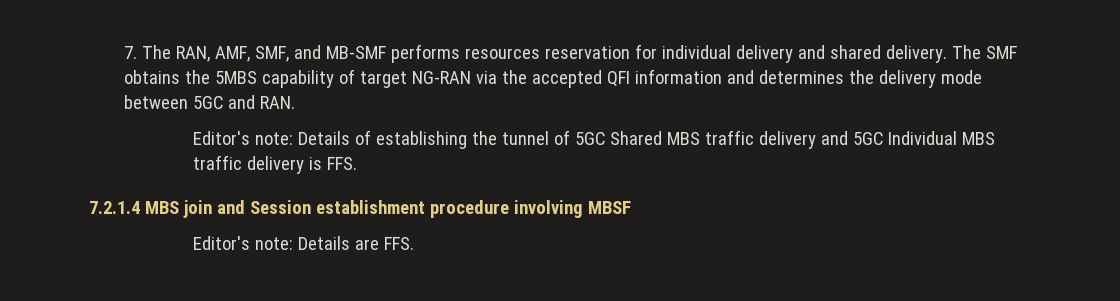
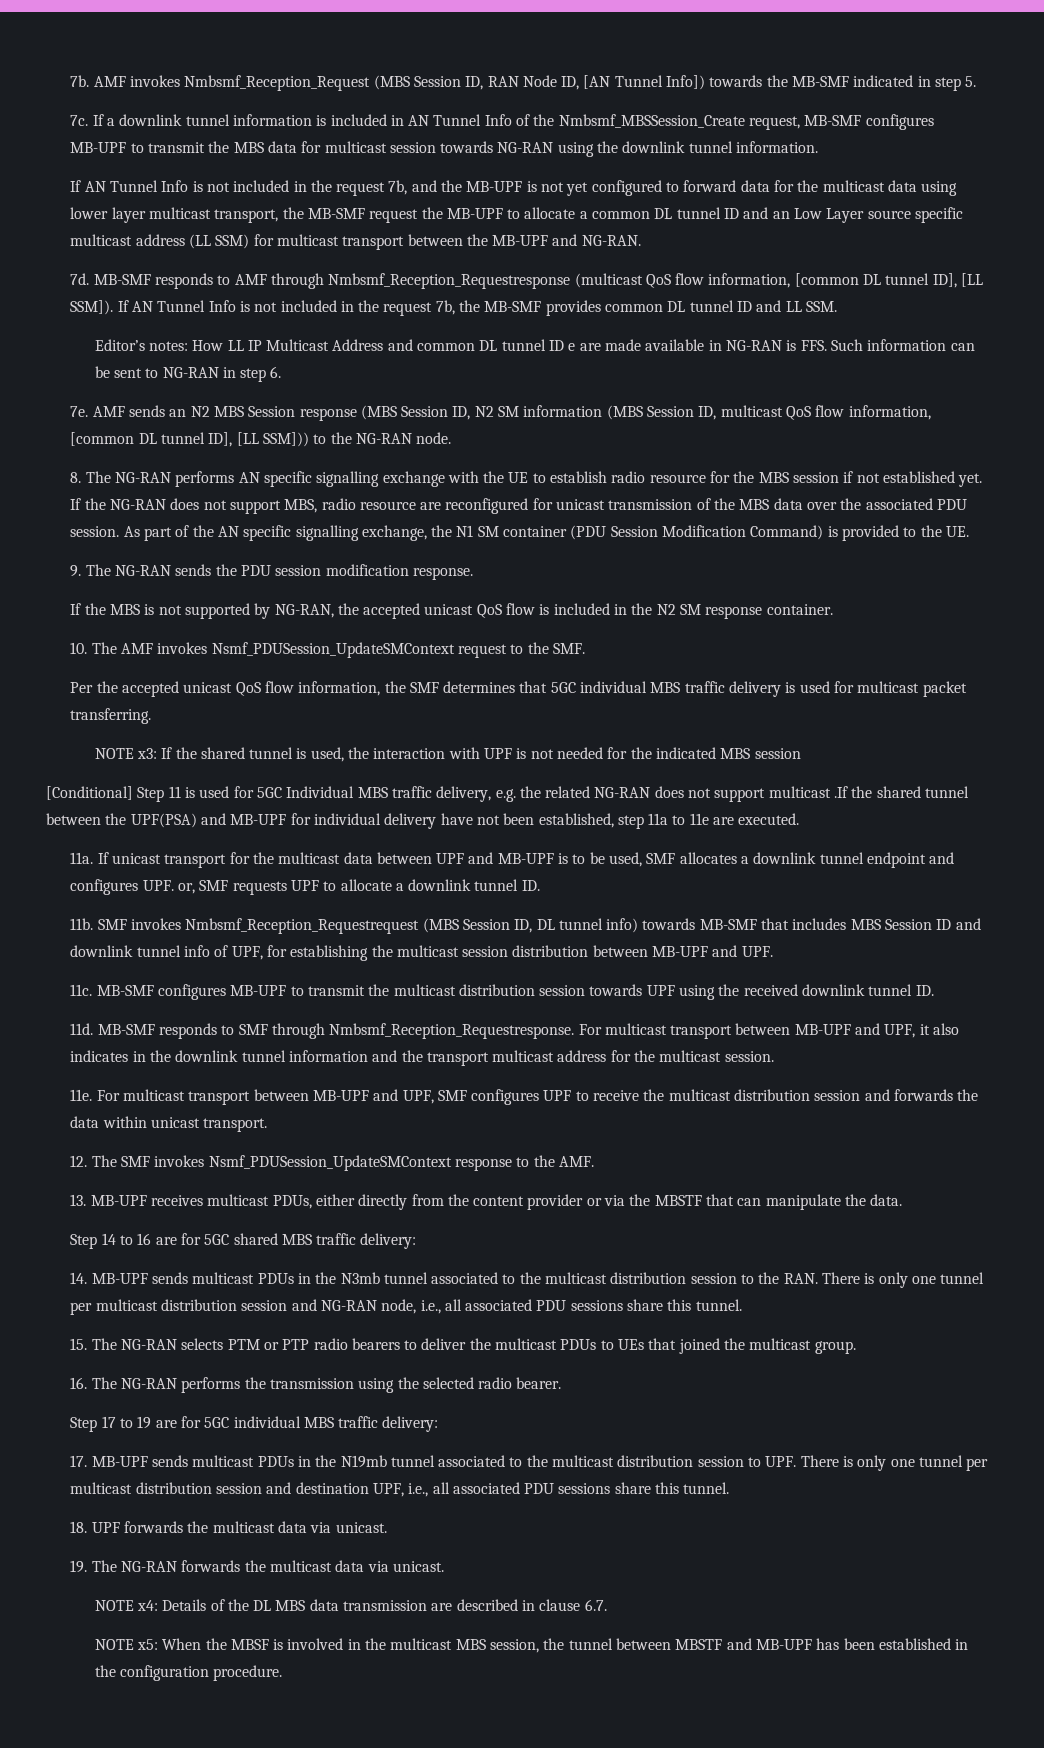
[123,44,1017,63] [123,69,982,88] [123,95,295,109] [193,130,996,149] [193,155,358,174] [89,200,631,218] [193,236,415,250] 7. The RAN, AMF, SMF, and MB-SMF performs resources reservation for individual delivery and shared delivery. The SMF obtains the 5MBS capability of target NG-RAN via the accepted QFI information and determines the delivery mode between 5GC and RAN. // Editor's note: Details of establishing the tunnel of 5GC Shared MBS traffic delivery and 5GC Individual MBS traffic delivery is FFS. // 7.2.1.4 MBS join and Session establishment procedure involving MBSF // Editor's note: Details are FFS. -> [70,75,977,91] [70,114,934,130] [70,141,819,157] [70,180,958,196] [70,207,963,223] [70,234,641,250] [70,273,984,289] [70,300,837,316] [94,339,975,351] [94,366,282,382] [70,405,931,421] [70,432,452,447] [70,471,983,487] [70,498,967,514] [70,525,969,541] [70,564,473,580] [70,603,833,619] [70,642,585,658] [70,681,967,697] [70,708,152,724] [94,747,801,762] [46,786,970,802] [46,813,800,829] [70,852,955,868] [70,879,540,895] [70,918,981,934] [70,945,773,961] [70,984,934,1000] [70,1023,960,1039] [70,1050,774,1066] [70,1089,979,1105] [70,1116,268,1132] [70,1155,594,1171] [70,1194,903,1210] [70,1233,417,1249] [70,1272,985,1288] [70,1299,742,1315] [70,1338,856,1354] [70,1377,562,1393] [70,1416,439,1432] [70,1455,989,1471] [70,1482,730,1497] [70,1521,387,1533] [70,1560,444,1573] [94,1599,607,1611] [94,1638,969,1653] [94,1665,283,1681] 7b. AMF invokes Nmbsmf_Reception_Request (MBS Session ID, RAN Node ID, [AN Tunnel Info]) towards the MB-SMF indicated in step 5. // 7c. If a downlink tunnel information is included in AN Tunnel Info of the Nmbsmf_MBSSession_Create request, MB-SMF configures MB-UPF to transmit the MBS data for multicast session towards NG-RAN using the downlink tunnel information. // If AN Tunnel Info is not included in the request 7b, and the MB-UPF is not yet configured to forward data for the multicast data using lower layer multicast transport, the MB-SMF request the MB-UPF to allocate a common DL tunnel ID and an Low Layer source specific multicast address (LL SSM) for multicast transport between the MB-UPF and NG-RAN. // 7d. MB-SMF responds to AMF through Nmbsmf_Reception_Requestresponse (multicast QoS flow information, [common DL tunnel ID], [LL SSM]). If AN Tunnel Info is not included in the request 7b, the MB-SMF provides common DL tunnel ID and LL SSM. // Editor’s notes: How LL IP Multicast Address and common DL tunnel ID e are made available in NG-RAN is FFS. Such information can be sent to NG-RAN in step 6. // 7e. AMF sends an N2 MBS Session response (MBS Session ID, N2 SM information (MBS Session ID, multicast QoS flow information, [common DL tunnel ID], [LL SSM])) to the NG-RAN node. // 8. The NG-RAN performs AN specific signalling exchange with the UE to establish radio resource for the MBS session if not established yet. If the NG-RAN does not support MBS, radio resource are reconfigured for unicast transmission of the MBS data over the associated PDU session. As part of the AN specific signalling exchange, the N1 SM container (PDU Session Modification Command) is provided to the UE. // 9. The NG-RAN sends the PDU session modification response. // If the MBS is not supported by NG-RAN, the accepted unicast QoS flow is included in the N2 SM response container. // 10. The AMF invokes Nsmf_PDUSession_UpdateSMContext request to the SMF. // Per the accepted unicast QoS flow information, the SMF determines that 5GC individual MBS traffic delivery is used for multicast packet transferring. // NOTE x3: If the shared tunnel is used, the interaction with UPF is not needed for the indicated MBS session // [Conditional] Step 11 is used for 5GC Individual MBS traffic delivery, e.g. the related NG-RAN does not support multicast .If the shared tunnel between the UPF(PSA) and MB-UPF for individual delivery have not been established, step 11a to 11e are executed. // 11a. If unicast transport for the multicast data between UPF and MB-UPF is to be used, SMF allocates a downlink tunnel endpoint and configures UPF. or, SMF requests UPF to allocate a downlink tunnel ID. // 11b. SMF invokes Nmbsmf_Reception_Requestrequest (MBS Session ID, DL tunnel info) towards MB-SMF that includes MBS Session ID and downlink tunnel info of UPF, for establishing the multicast session distribution between MB-UPF and UPF. // 11c. MB-SMF configures MB-UPF to transmit the multicast distribution session towards UPF using the received downlink tunnel ID. // 11d. MB-SMF responds to SMF through Nmbsmf_Reception_Requestresponse. For multicast transport between MB-UPF and UPF, it also indicates in the downlink tunnel information and the transport multicast address for the multicast session. // 11e. For multicast transport between MB-UPF and UPF, SMF configures UPF to receive the multicast distribution session and forwards the data within unicast transport. // 12. The SMF invokes Nsmf_PDUSession_UpdateSMContext response to the AMF. // 13. MB-UPF receives multicast PDUs, either directly from the content provider or via the MBSTF that can manipulate the data. // Step 14 to 16 are for 5GC shared MBS traffic delivery: // 14. MB-UPF sends multicast PDUs in the N3mb tunnel associated to the multicast distribution session to the RAN. There is only one tunnel per multicast distribution session and NG-RAN node, i.e., all associated PDU sessions share this tunnel. // 15. The NG-RAN selects PTM or PTP radio bearers to deliver the multicast PDUs to UEs that joined the multicast group. // 16. The NG-RAN performs the transmission using the selected radio bearer. // Step 17 to 19 are for 5GC individual MBS traffic delivery: // 17. MB-UPF sends multicast PDUs in the N19mb tunnel associated to the multicast distribution session to UPF. There is only one tunnel per multicast distribution session and destination UPF, i.e., all associated PDU sessions share this tunnel. // 18. UPF forwards the multicast data via unicast. // 19. The NG-RAN forwards the multicast data via unicast. // NOTE x4: Details of the DL MBS data transmission are described in clause 6.7. // NOTE x5: When the MBSF is involved in the multicast MBS session, the tunnel between MBSTF and MB-UPF has been established in the configuration procedure.

